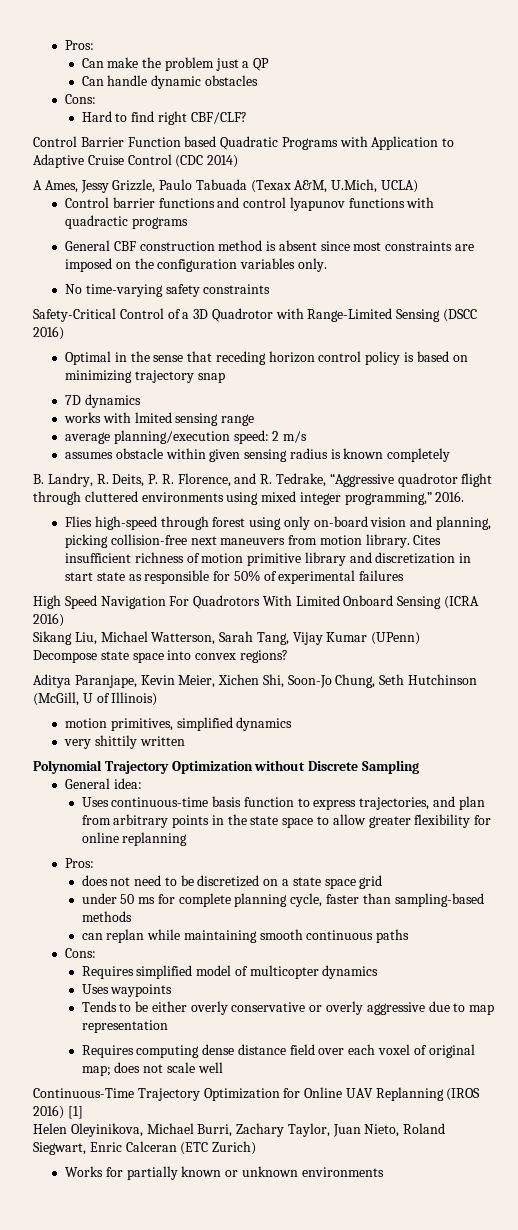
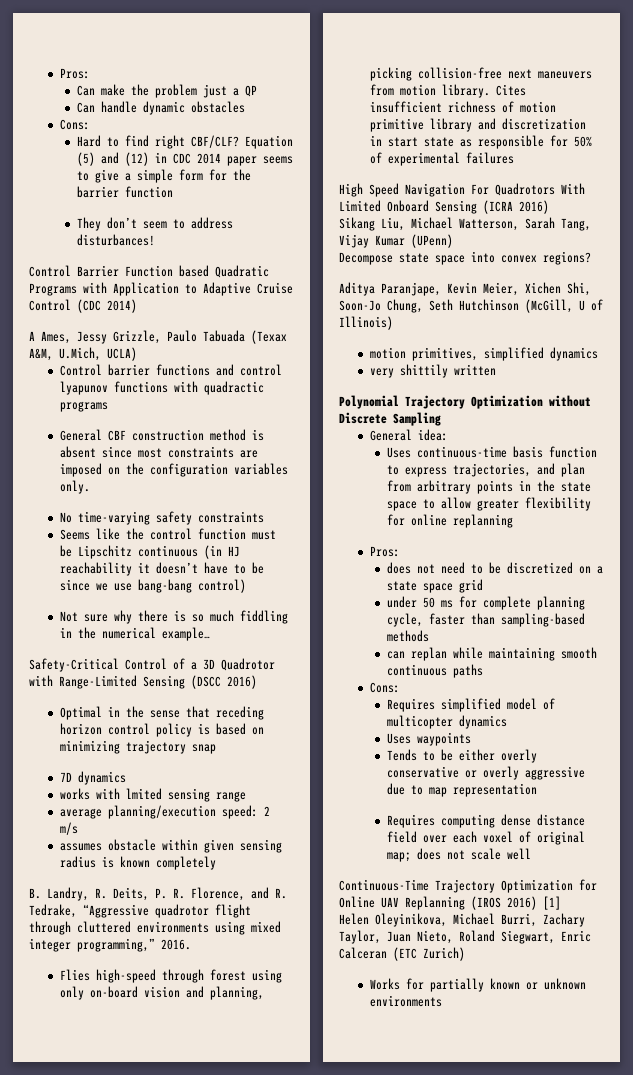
(247, 118) none -> [244,135,293,149] [76,152,293,166] [76,169,251,183] [76,186,173,198] [76,217,233,231] [76,234,155,246] Equation (5) and (12) in CDC 2014 paper seems to give a simple form for the barrier function // They don’t seem to address disturbances!
(271, 289) none -> [60,528,277,540] [60,545,241,559] [60,562,265,576] [60,579,247,593] [60,610,289,624] [60,627,211,641] // Seems like the control function must be Lipschitz continuous (in HJ reachability it doesn’t have to be since we use bang-bang control) // Not sure why there is so much fiddling in the numerical example…

